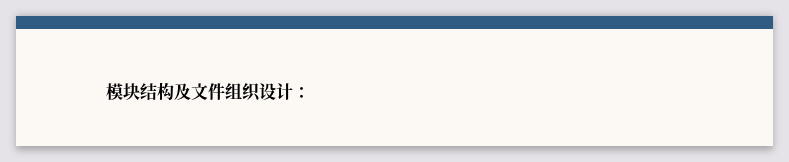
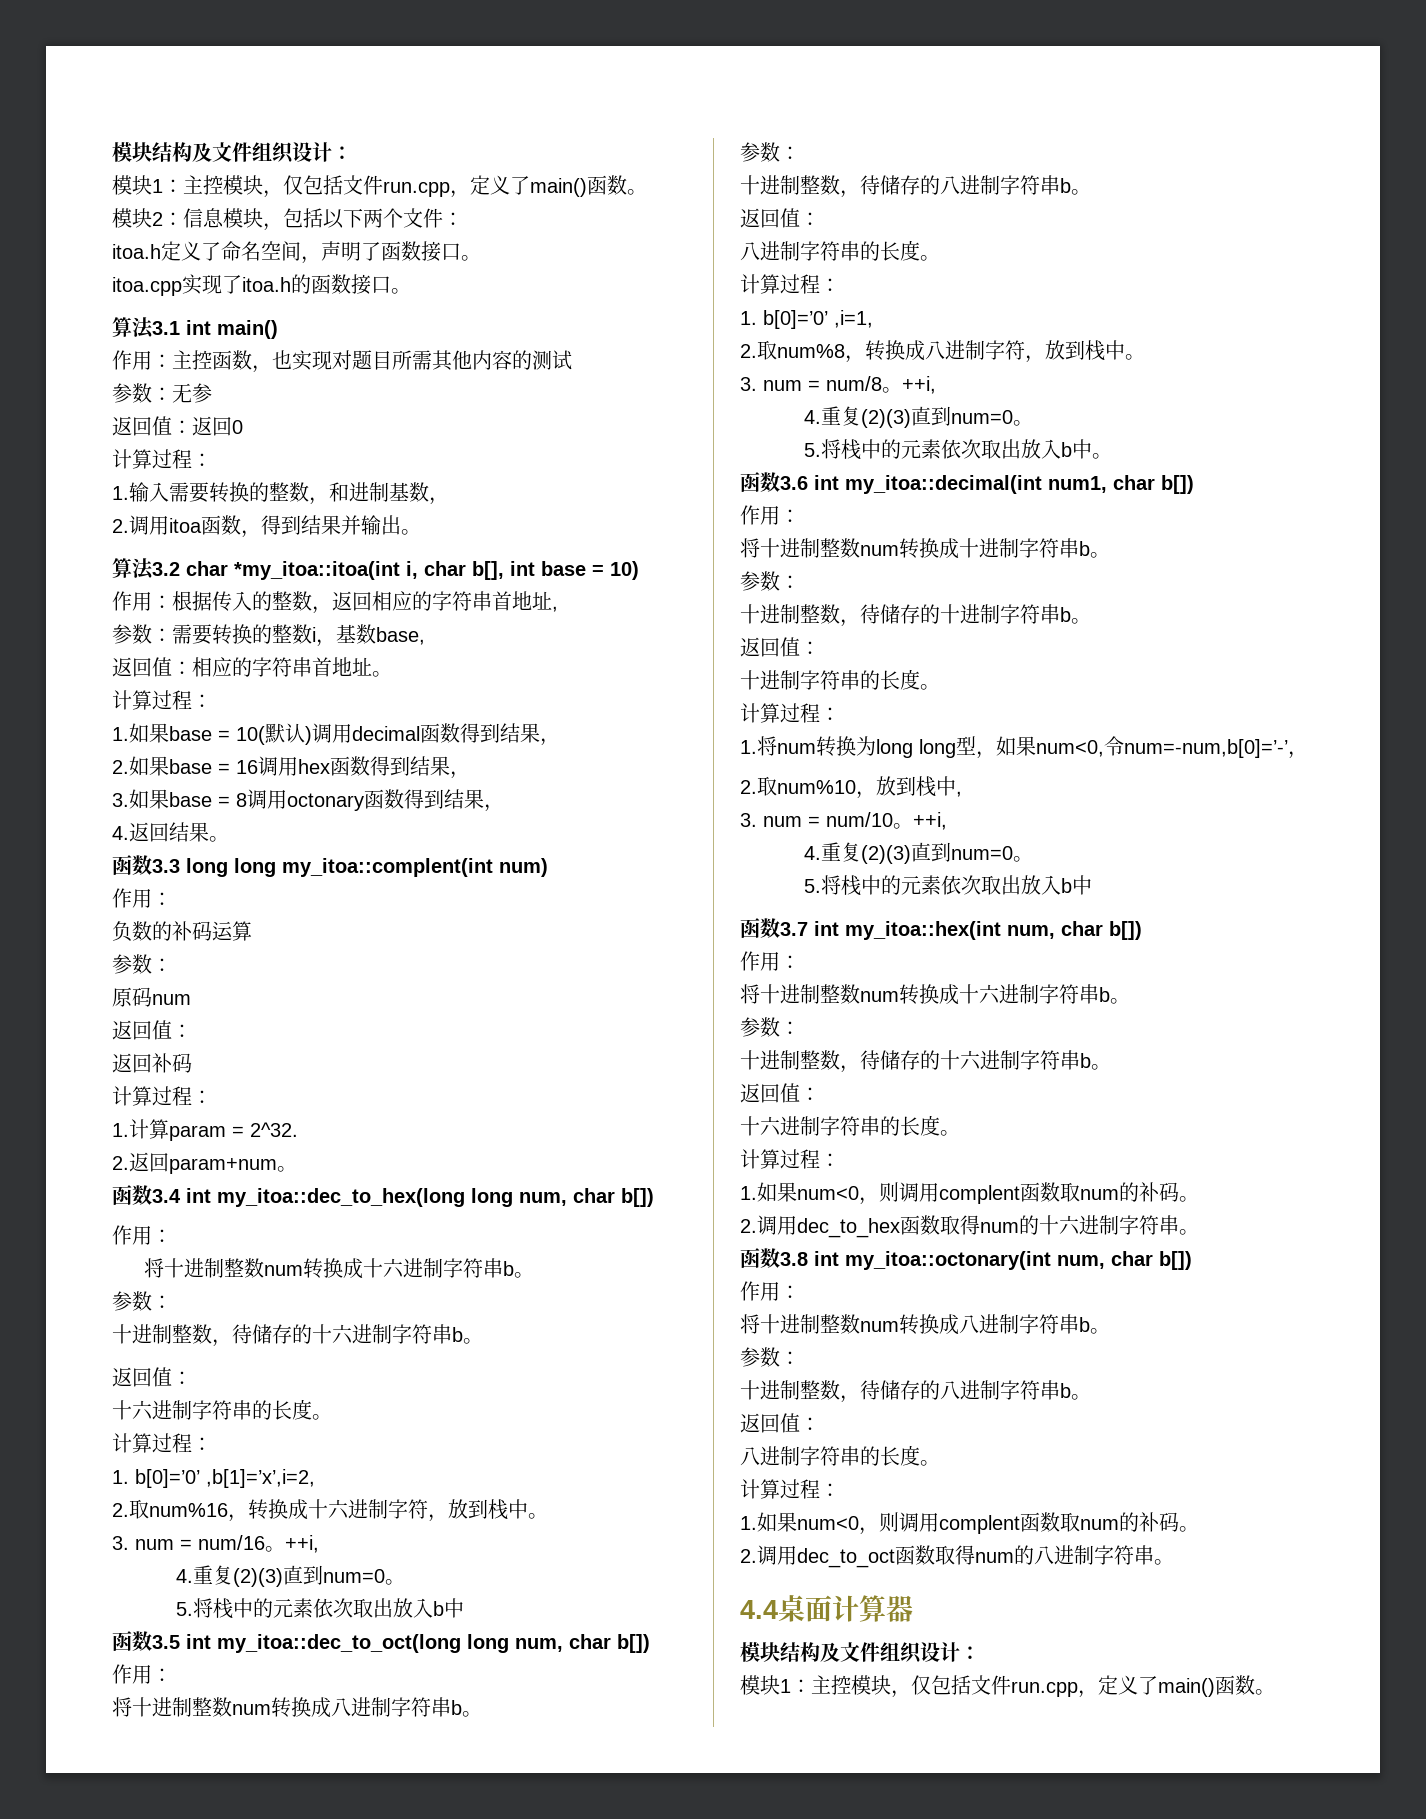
[106,82,310,102] 模块结构及文件组织设计： -> [112,142,352,164] [112,175,647,198] [112,208,463,231] [112,241,481,264] [112,274,411,296] [112,317,278,339] [112,350,572,373] [112,383,212,403] [112,416,243,436] [112,449,212,469] [112,482,449,505] [112,515,421,538] [112,558,639,580] [112,591,558,614] [112,624,425,647] [112,657,392,677] [112,690,212,710] [112,723,560,746] [112,756,470,779] [112,789,504,812] [112,822,229,842] [112,855,548,877] [112,888,172,908] [112,921,252,942] [112,954,172,974] [112,987,191,1007] [112,1020,192,1040] [112,1053,192,1073] [112,1086,212,1106] [112,1119,298,1141] [112,1152,297,1174] [112,1185,654,1207] [112,1225,172,1245] [144,1258,535,1279] [112,1291,172,1311] [112,1324,483,1347] [112,1367,192,1387] [112,1399,332,1420] [112,1433,212,1453] [112,1469,315,1488] [112,1499,548,1522] [112,1535,319,1553] [176,1565,406,1587] [176,1598,465,1619] [112,1631,650,1653] [112,1664,172,1684] [112,1697,482,1718] [740,142,800,162] [740,175,1091,198] [740,208,820,228] [740,240,940,261] [740,274,840,294] [740,310,873,329] [740,340,1145,363] [740,376,936,394] [804,406,1034,428] [804,439,1113,460] [740,472,1194,494] [740,505,800,525] [740,538,1110,559] [740,571,800,591] [740,604,1091,627] [740,637,820,657] [740,669,940,690] [740,703,840,723] [740,736,1308,759] [740,776,962,799] [740,812,947,830] [804,842,1034,864] [804,875,1093,896] [740,918,1142,940] [740,951,800,971] [740,984,1130,1005] [740,1017,800,1037] [740,1050,1111,1073] [740,1083,820,1103] [740,1115,960,1136] [740,1149,840,1169] [740,1182,1199,1205] [740,1215,1199,1238] [740,1248,1192,1270] [740,1281,800,1301] [740,1314,1110,1335] [740,1347,800,1367] [740,1380,1091,1403] [740,1413,820,1433] [740,1445,940,1466] [740,1479,840,1499] [740,1512,1199,1535] [740,1545,1174,1568] [740,1595,913,1622] [740,1642,980,1664] [740,1675,1275,1698] 模块结构及文件组织设计： // 模块1：主控模块，仅包括文件run.cpp，定义了main()函数。 // 模块2：信息模块，包括以下两个文件： // itoa.h定义了命名空间，声明了函数接口。 // itoa.cpp实现了itoa.h的函数接口。 // 算法3.1 int main() // 作用：主控函数，也实现对题目所需其他内容的测试 // 参数：无参 // 返回值：返回0 // 计算过程： // 1.输入需要转换的整数，和进制基数， // 2.调用itoa函数，得到结果并输出。 // 算法3.2 char *my_itoa::itoa(int i, char b[], int base = 10) // 作用：根据传入的整数，返回相应的字符串首地址, // 参数：需要转换的整数i，基数base, // 返回值：相应的字符串首地址。 // 计算过程： // 1.如果base = 10(默认)调用decimal函数得到结果， // 2.如果base = 16调用hex函数得到结果， // 3.如果base = 8调用octonary函数得到结果， // 4.返回结果。 // 函数3.3 long long my_itoa::complent(int num) // 作用： // 负数的补码运算 // 参数： // 原码num // 返回值： // 返回补码 // 计算过程： // 1.计算param = 2^32. // 2.返回param+num。 // 函数3.4 int my_itoa::dec_to_hex(long long num, char b[]) // 作用： // 将十进制整数num转换成十六进制字符串b。 // 参数： // 十进制整数，待储存的十六进制字符串b。 // 返回值： // 十六进制字符串的长度。 // 计算过程： // 1. b[0]=’0’ ,b[1]=’x’,i=2, // 2.取num%16，转换成十六进制字符，放到栈中。 // 3. num = num/16。++i, // 4.重复(2)(3)直到num=0。 // 5.将栈中的元素依次取出放入b中 // 函数3.5 int my_itoa::dec_to_oct(long long num, char b[]) // 作用： // 将十进制整数num转换成八进制字符串b。 // 参数： // 十进制整数，待储存的八进制字符串b。 // 返回值： // 八进制字符串的长度。 // 计算过程： // 1. b[0]=’0’ ,i=1, // 2.取num%8，转换成八进制字符，放到栈中。 // 3. num = num/8。++i, // 4.重复(2)(3)直到num=0。 // 5.将栈中的元素依次取出放入b中。 // 函数3.6 int my_itoa::decimal(int num1, char b[]) // 作用： // 将十进制整数num转换成十进制字符串b。 // 参数： // 十进制整数，待储存的十进制字符串b。 // 返回值： // 十进制字符串的长度。 // 计算过程： // 1.将num转换为long long型，如果num<0,令num=-num,b[0]=’-’， // 2.取num%10，放到栈中, // 3. num = num/10。++i, // 4.重复(2)(3)直到num=0。 // 5.将栈中的元素依次取出放入b中 // 函数3.7 int my_itoa::hex(int num, char b[]) // 作用： // 将十进制整数num转换成十六进制字符串b。 // 参数： // 十进制整数，待储存的十六进制字符串b。 // 返回值： // 十六进制字符串的长度。 // 计算过程： // 1.如果num<0，则调用complent函数取num的补码。 // 2.调用dec_to_hex函数取得num的十六进制字符串。 // 函数3.8 int my_itoa::octonary(int num, char b[]) // 作用： // 将十进制整数num转换成八进制字符串b。 // 参数： // 十进制整数，待储存的八进制字符串b。 // 返回值： // 八进制字符串的长度。 // 计算过程： // 1.如果num<0，则调用complent函数取num的补码。 // 2.调用dec_to_oct函数取得num的八进制字符串。 // 4.4桌面计算器 // 模块结构及文件组织设计： // 模块1：主控模块，仅包括文件run.cpp，定义了main()函数。

